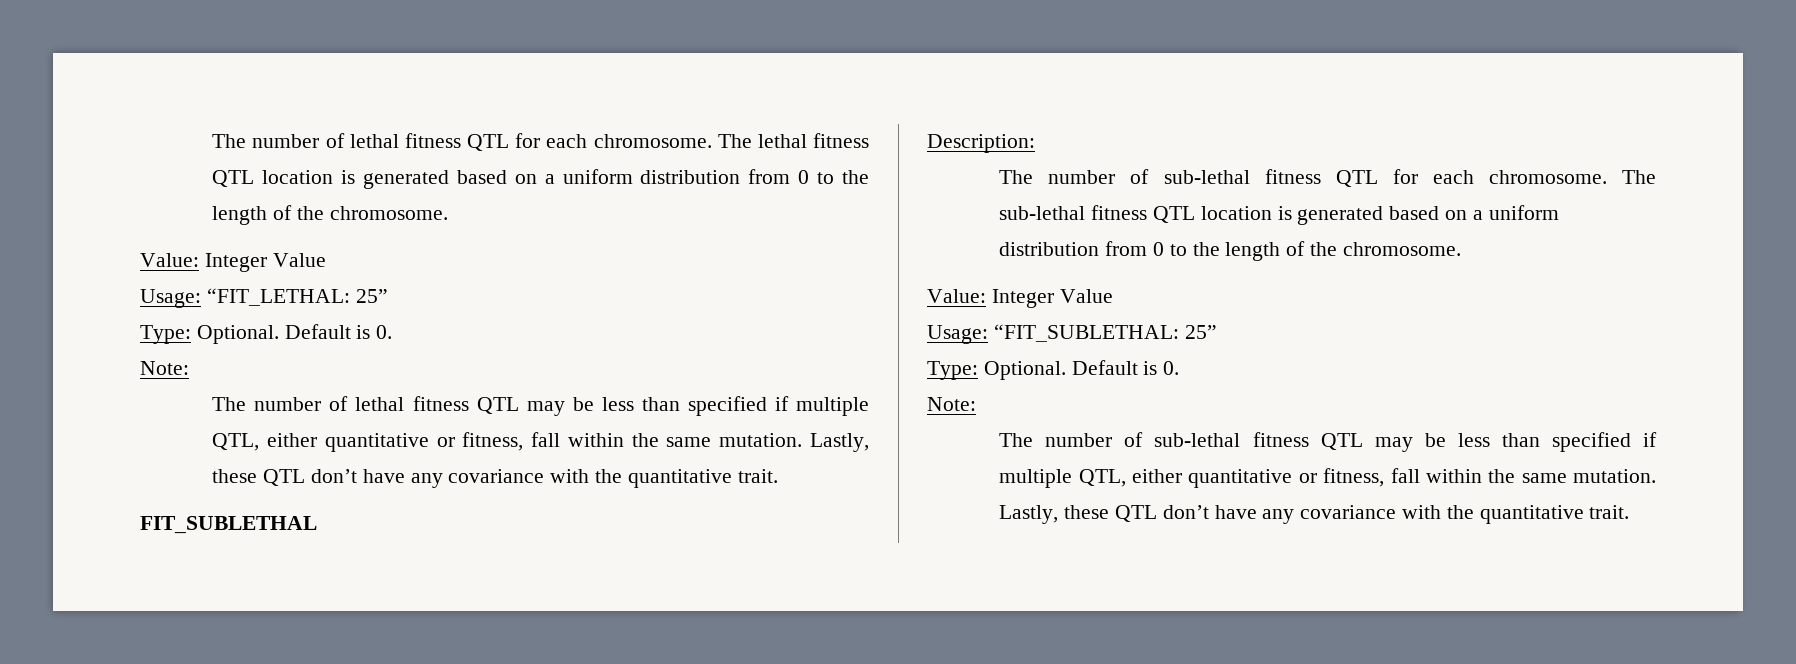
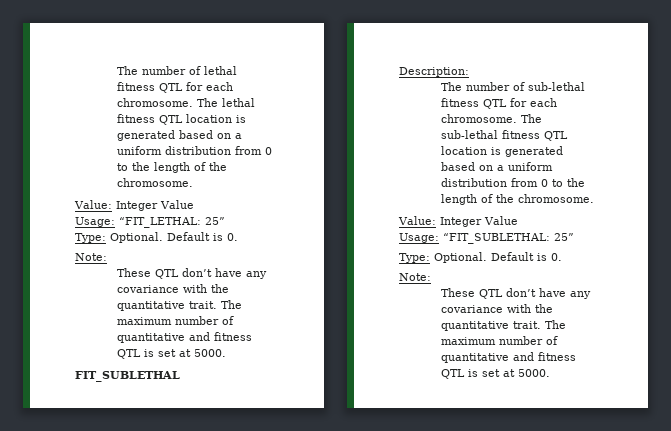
[212,396,870,416] [212,432,869,452] [212,469,778,488] The number of lethal fitness QTL may be less than specified if multiple QTL, either quantitative or fitness, fall within the same mutation. Lastly, these QTL don’t have any covariance with the quantitative trait. -> [116,268,267,279] [116,284,229,293] [116,300,242,311] [116,316,234,325] [116,332,252,343] [116,349,226,359] These QTL don’t have any covariance with the quantitative trait. The maximum number of quantitative and fitness QTL is set at 5000.
[999,432,1657,452] [999,468,1656,488] [999,505,1630,524] The number of sub-lethal fitness QTL may be less than specified if multiple QTL, either quantitative or fitness, fall within the same mutation. Lastly, these QTL don’t have any covariance with the quantitative trait. -> [440,288,591,299] [440,304,553,313] [440,320,566,331] [440,336,558,345] [440,352,576,363] [440,369,550,379] These QTL don’t have any covariance with the quantitative trait. The maximum number of quantitative and fitness QTL is set at 5000.

